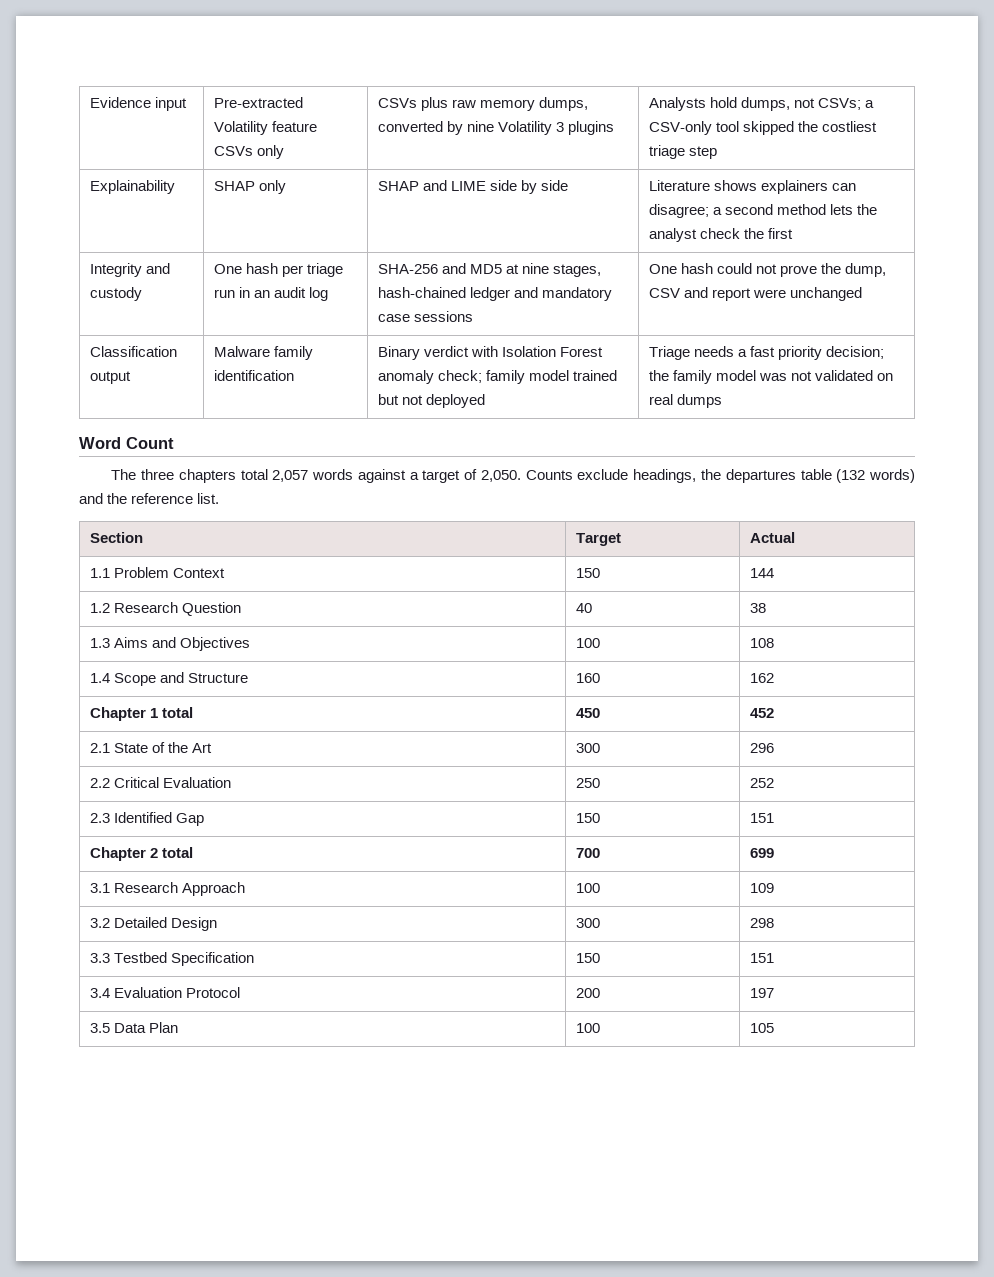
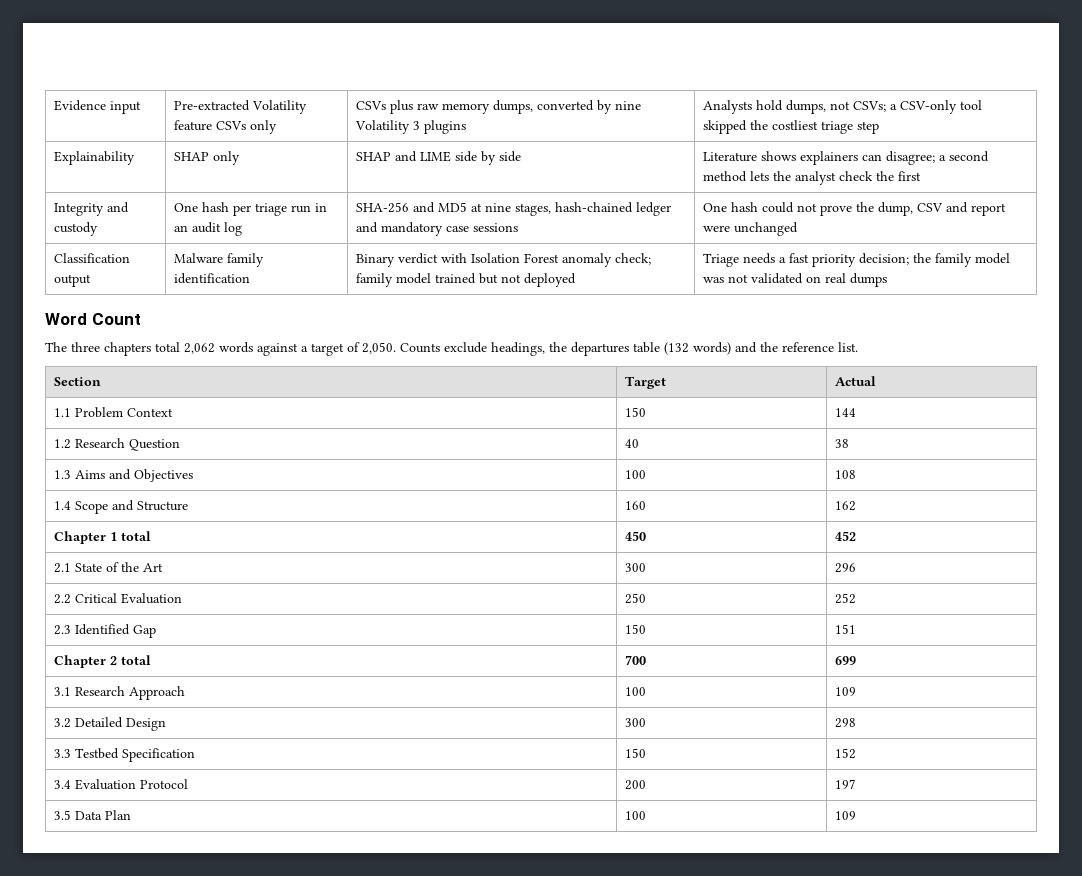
[272,470,309,482] 2,057 -> [184,343,215,354] 2,062
[749,953,774,963] 151 -> [834,748,856,759] 152
[749,1023,774,1033] 105 -> [834,811,856,820] 109

